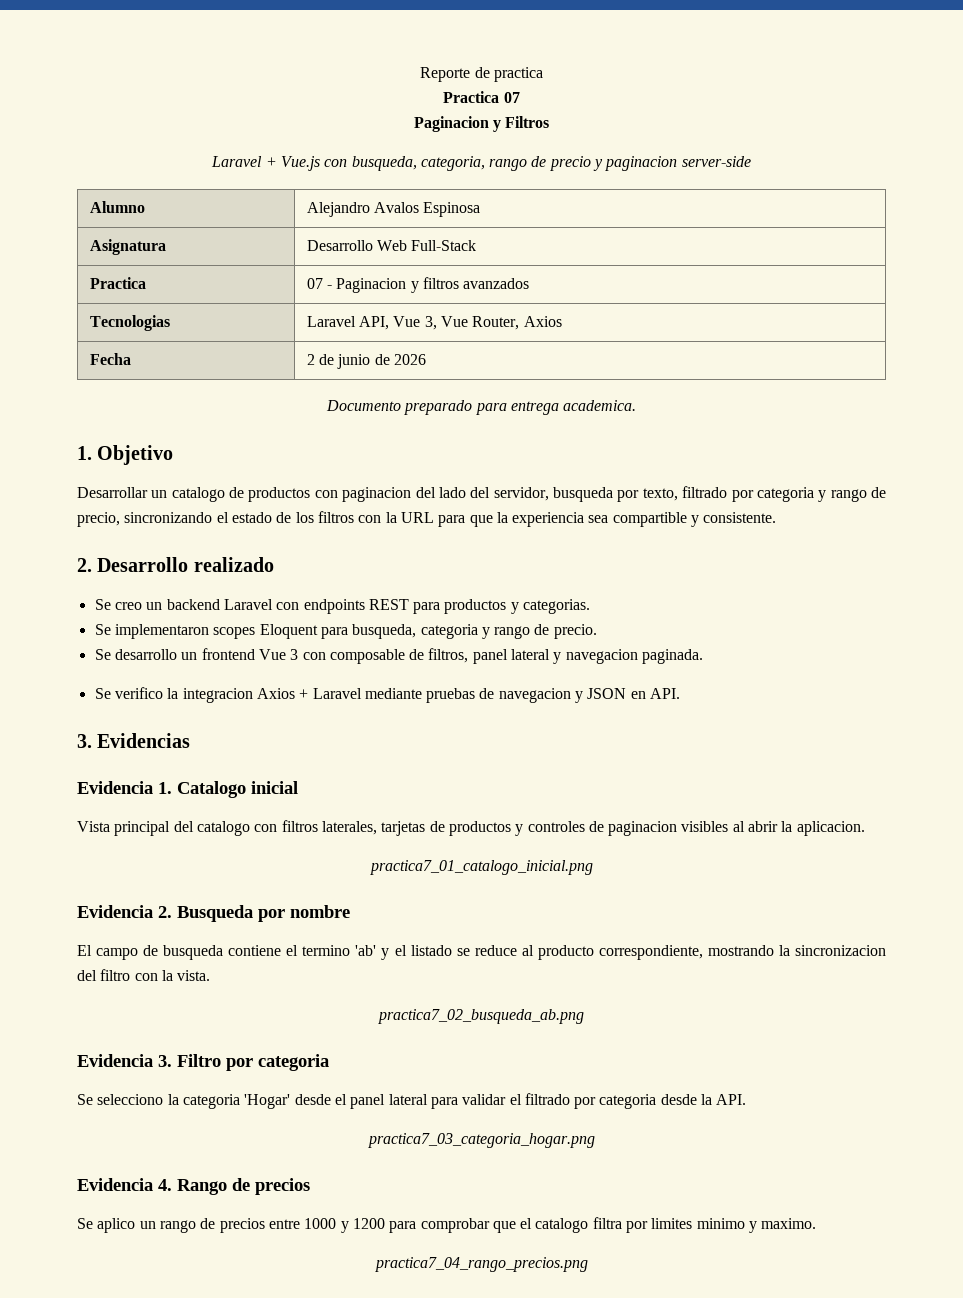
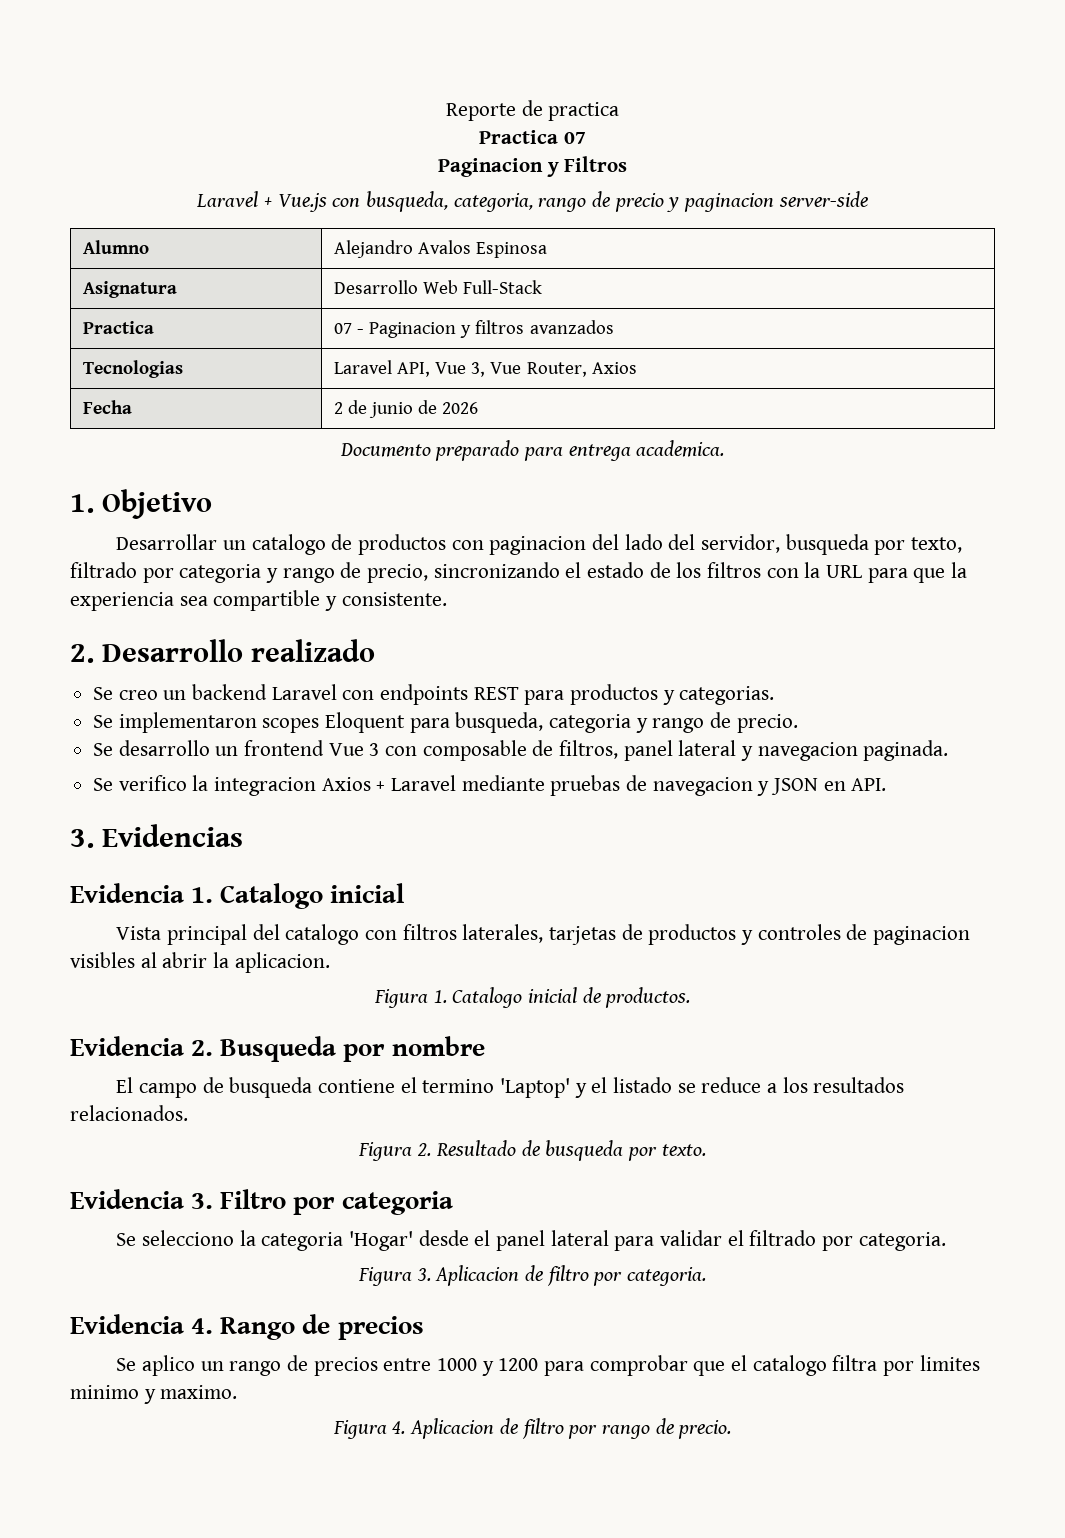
[369,860,593,875] practica7_01_catalogo_inicial.png -> [373,987,691,1008] Figura 1. Catalogo inicial de productos.
[355,945,377,956] 'ab' -> [499,1078,570,1098] 'Laptop'
[521,945,886,960] [77,969,211,981] [378,1009,584,1024] al producto correspondiente, mostrando la sincronizacion del filtro con la vista. // practica7_02_busqueda_ab.png -> [766,1077,905,1093] [70,1105,188,1121] [358,1140,706,1161] a los resultados relacionados. // Figura 2. Resultado de busqueda por texto.
[599,1094,747,1109] [367,1133,595,1148] categoria desde la API. // practica7_03_categoria_hogar.png -> [858,1232,946,1251] [357,1265,707,1286] categoria. // Figura 3. Aplicacion de filtro por categoria.
[374,1257,588,1272] practica7_04_rango_precios.png -> [332,1418,732,1439] Figura 4. Aplicacion de filtro por rango de precio.

